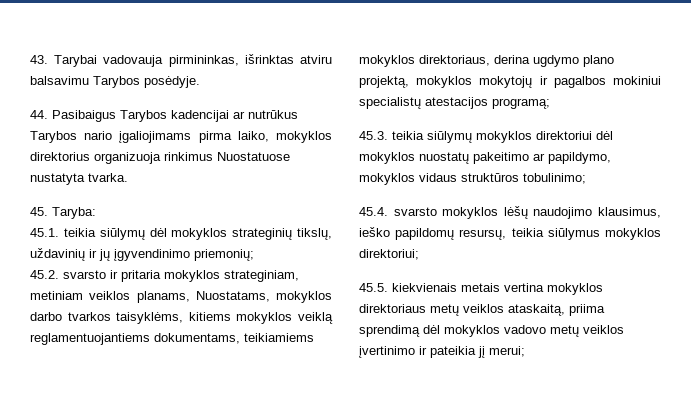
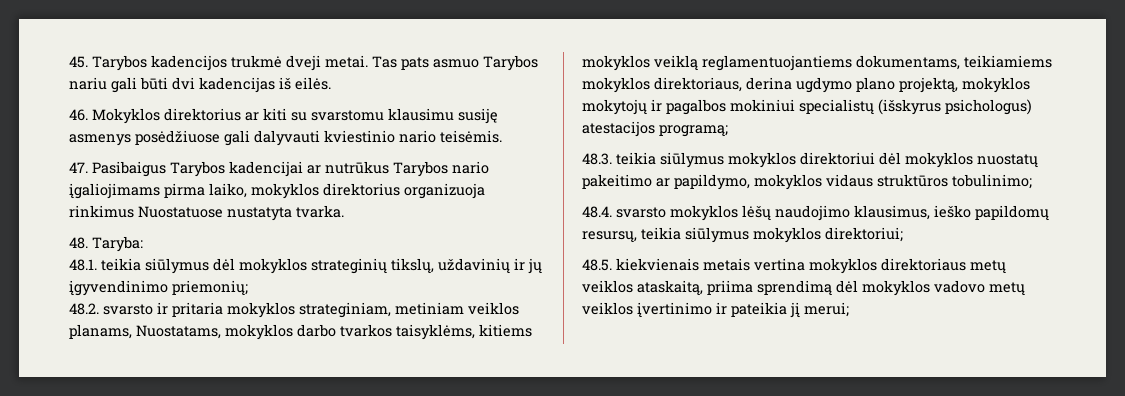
[30,54,332,67] [30,76,200,88] [30,110,48,119] 43. Tarybai vadovauja pirmininkas, išrinktas atviru balsavimu Tarybos posėdyje. // 44. -> [69,55,538,71] [69,77,331,93] [69,108,498,124] [69,130,502,146] [69,162,88,173] 45. Tarybos kadencijos trukmė dveji metai. Tas pats asmuo Tarybos nariu gali būti dvi kadencijas iš eilės. // 46. Mokyklos direktorius ar kiti su svarstomu klausimu susiję asmenys posėdžiuose gali dalyvauti kviestinio nario teisėmis. // 47.
[30,207,48,216] 45. -> [69,237,88,249] 48.
[30,228,145,240] 45.1. teikia siūlymų -> [69,258,209,274] 48.1. teikia siūlymus
[30,270,59,279] 45.2. -> [69,303,99,315] 48.2.
(421, 103) none -> [878,99,1032,115] (išskyrus psichologus)
[359,131,472,143] 45.3. teikia siūlymų -> [582,152,724,168] 48.3. teikia siūlymus
[359,207,388,216] 45.4. -> [582,206,612,218] 48.4.
[359,283,388,292] 45.5. -> [582,259,612,271] 48.5.

